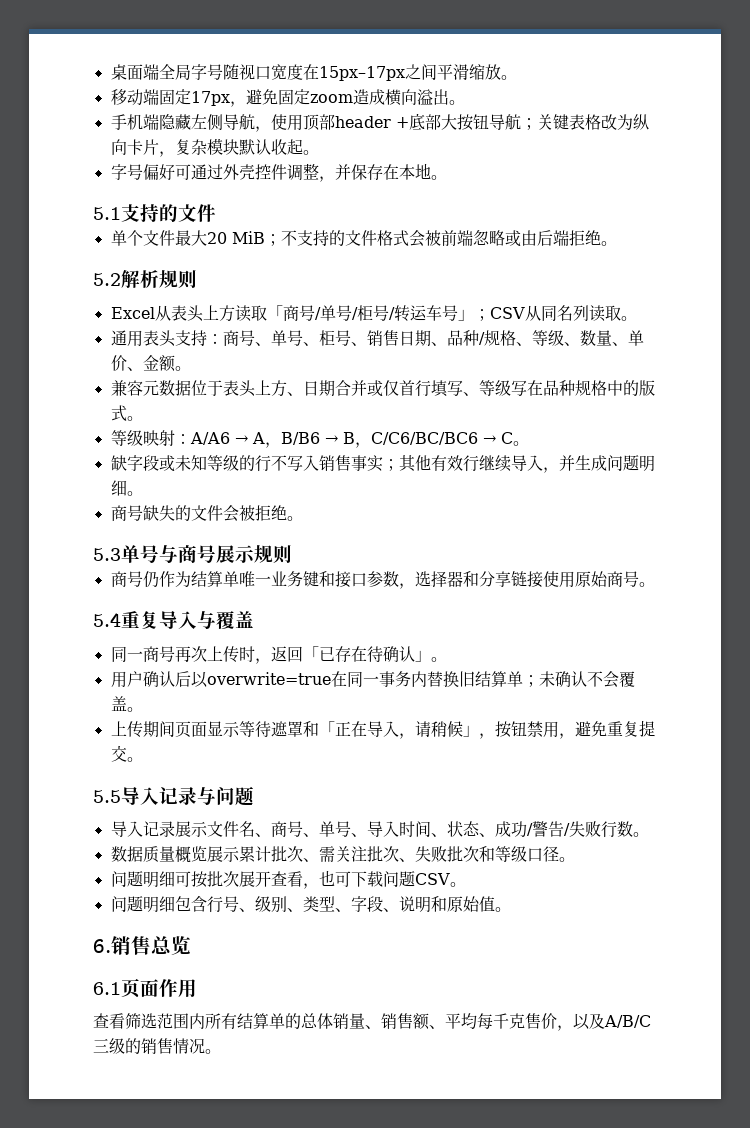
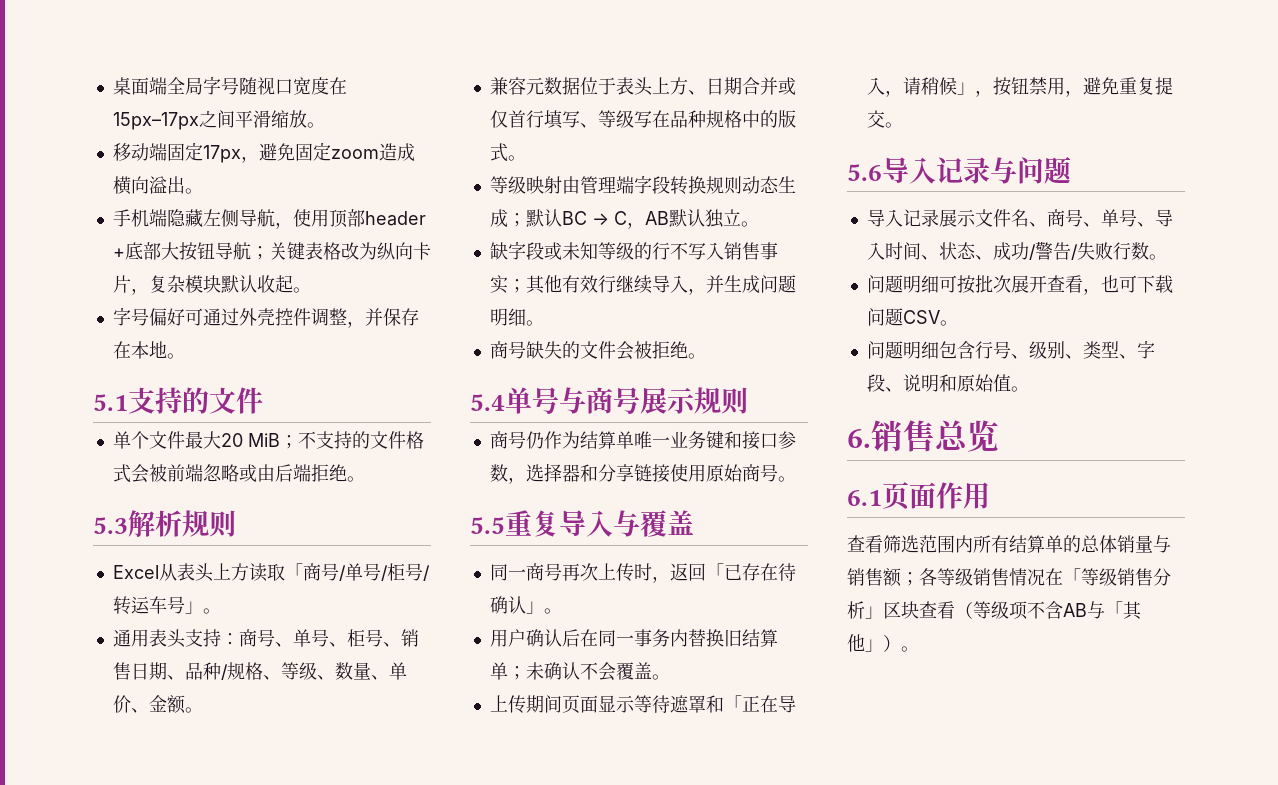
[93,273,121,286] 5.2 -> [93,517,128,534] 5.3
[473,305,621,322] ；CSV从同名列读取 -> (203, 607) none
[174,432,513,448] ：A/A6 → A，B/B6 → B，C/C6/BC/BC6 → C -> [561,175,796,195] [489,209,741,229] 由管理端字段转换规则动态生成；默认BC → C，AB默认独立
[93,548,121,561] 5.3 -> [470,394,505,411] 5.4
[93,612,121,627] 5.4 -> [470,517,505,534] 5.5
[190,671,331,688] 以overwrite=true -> (580, 638) none
[93,790,121,803] 5.5 -> [847,164,882,181] 5.6
[110,846,575,863] // 数据质量概览展示累计批次、需关注批次、失败批次和等级口径。 -> (1167, 257) none
[365,1013,651,1031] [93,1038,205,1054] 、销售额、平均每千克售价，以及A/B/C三级的销售情况 -> [1153,535,1171,553] [847,568,1171,587] [847,601,1142,620] [847,634,901,652] 与销售额；各等级销售情况在「等级销售分析」区块查看（等级项不含AB与「其他」）

